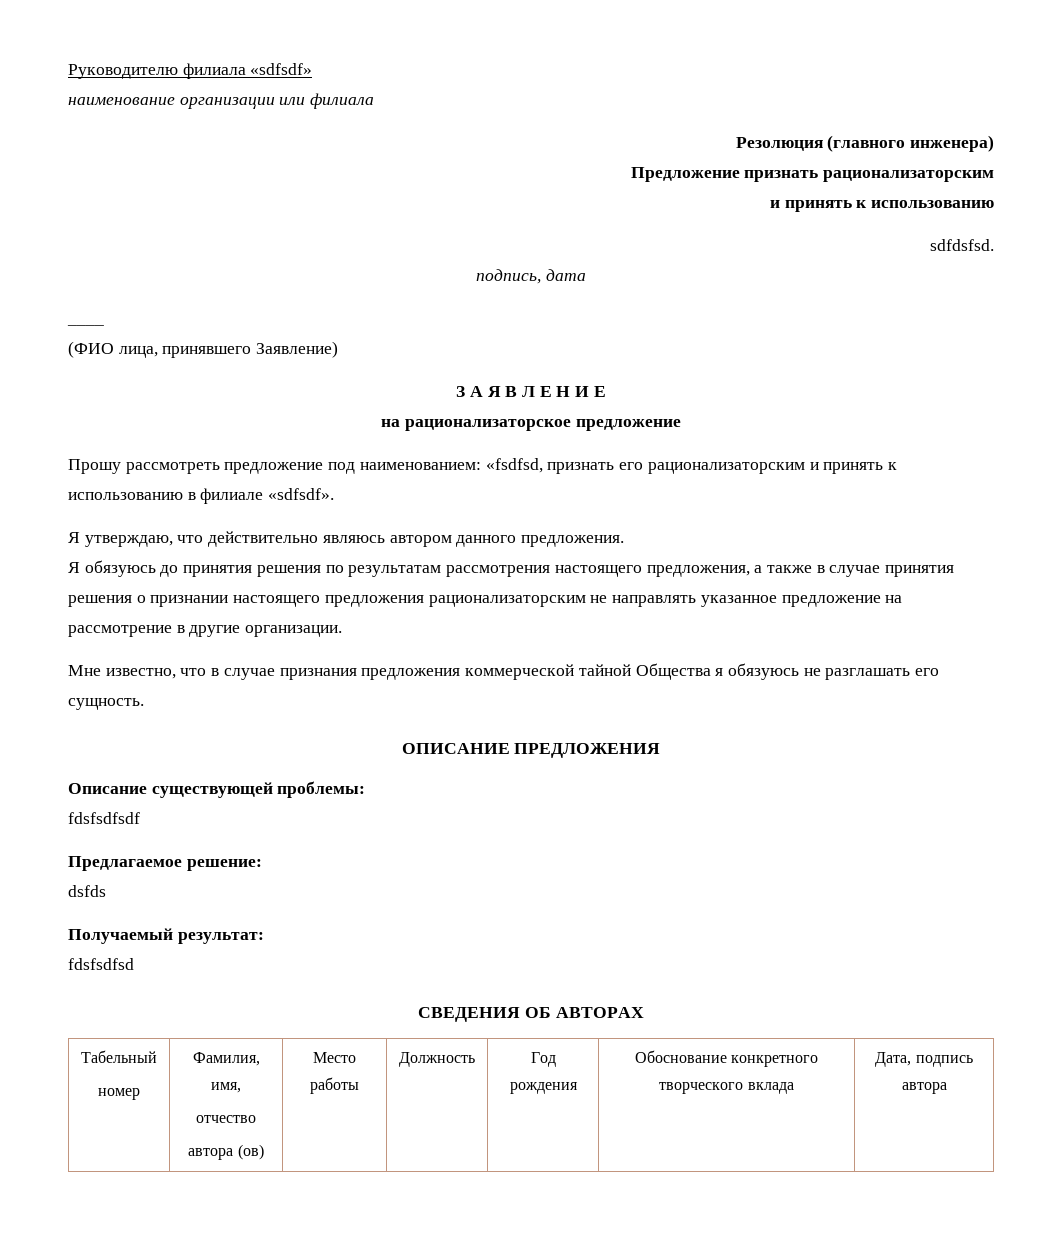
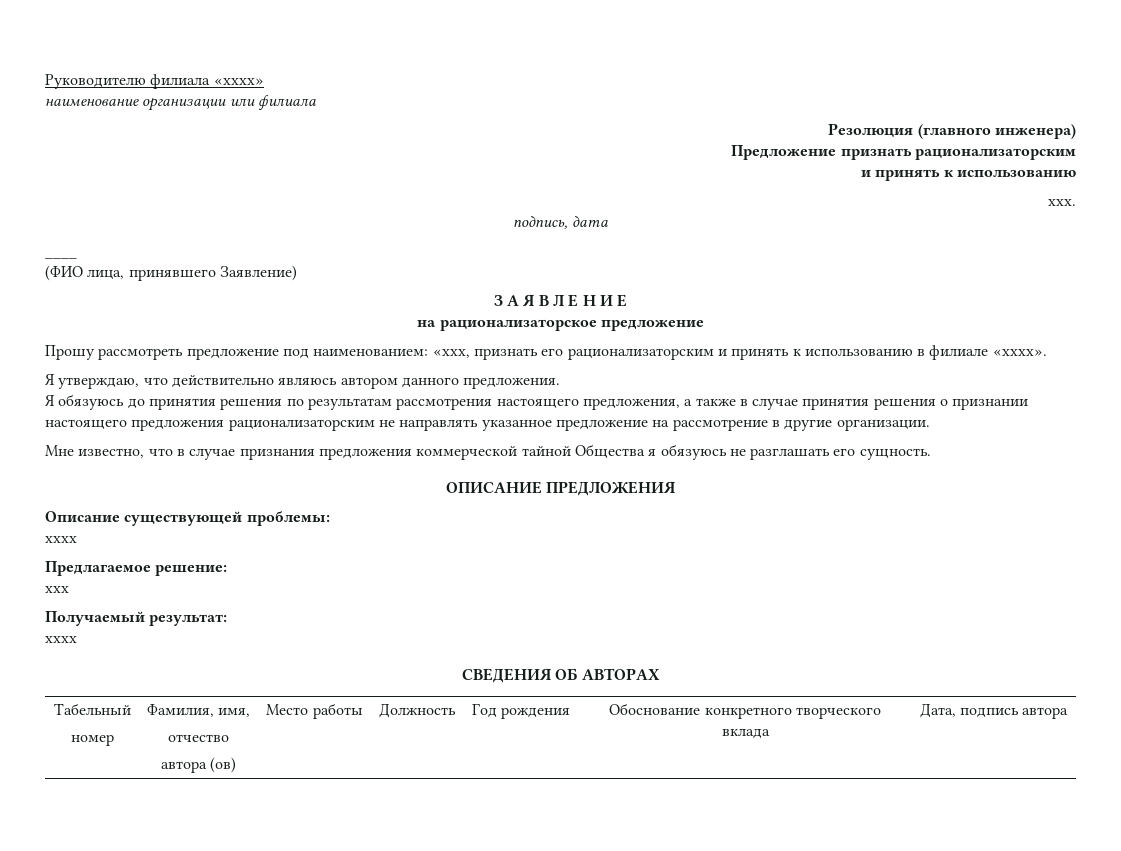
[250,63,313,75] «sdfsdf» -> [213,78,264,85] «xxxx»
[930,239,994,251] sdfdsfsd. -> [1048,199,1076,206] xxx.
[485,458,543,473] «fsdfsd, -> [432,349,470,358] «xxx,
[268,488,335,500] «sdfsdf». -> [992,349,1047,356] «xxxx».
[68,812,140,824] fdsfsdfsdf -> [45,536,77,543] xxxx
[68,885,106,897] dsfds -> [45,586,69,593] xxx
[68,958,134,970] fdsfsdfsd -> [45,636,77,643] xxxx

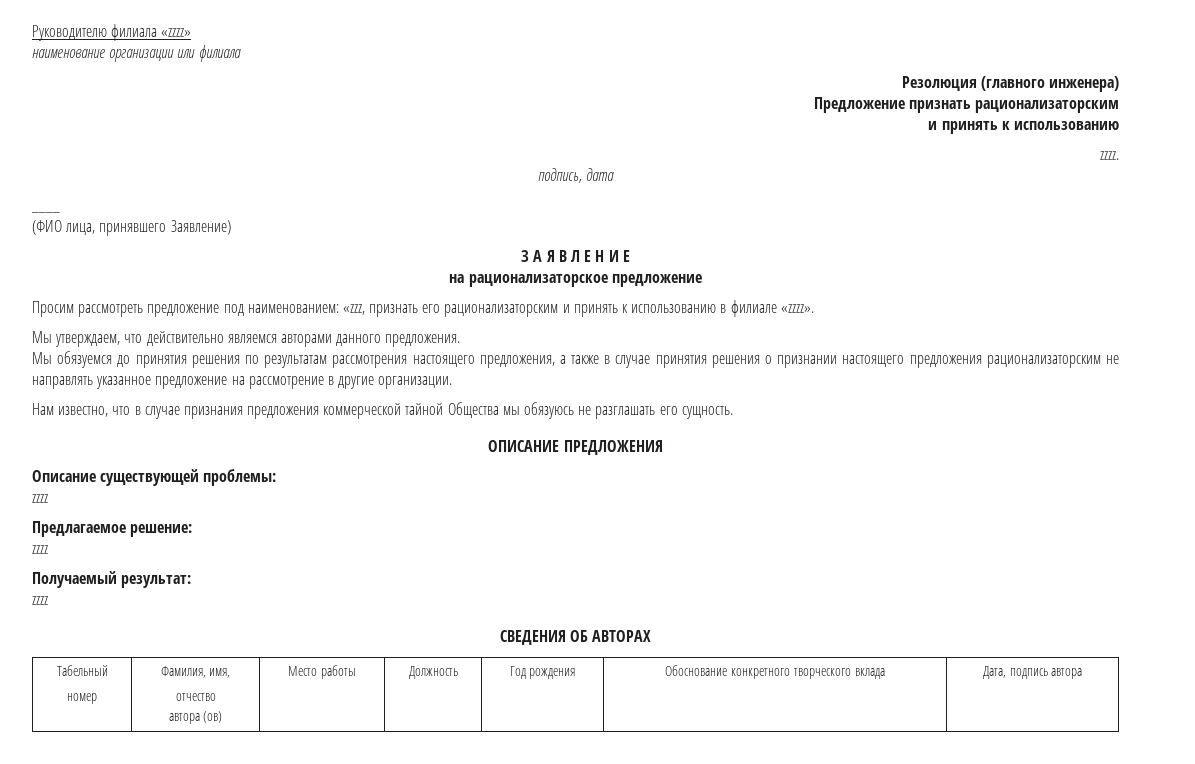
[213,78,264,85] «xxxx» -> [161,28,192,37] «zzzz»
[1048,199,1076,206] xxx. -> [1100,151,1119,160] zzzz.
[45,345,95,360] Прошу -> [32,301,74,317] Просим
[432,349,470,358] «xxx, -> [342,304,365,315] «zzz,
[992,349,1047,356] [45,373,398,389] «xxxx». // Я утверждаю, что действительно являюсь автором -> [780,304,814,313] [32,331,332,347] «zzzz». // Мы утверждаем, что действительно являемся авторами
[45,394,125,410] Я обязуюсь -> [32,351,113,368] Мы обязуемся
[45,445,74,456] Мне -> [32,403,54,415] Нам
[648,449,657,456] я -> [502,406,520,415] мы
[45,536,77,543] xxxx -> [32,494,48,503] zzzz
[45,586,69,593] xxx -> [32,545,48,554] zzzz
[45,636,77,643] xxxx -> [32,596,48,605] zzzz

